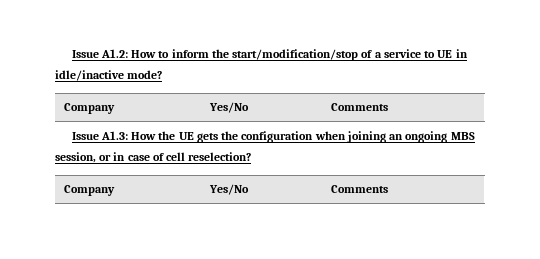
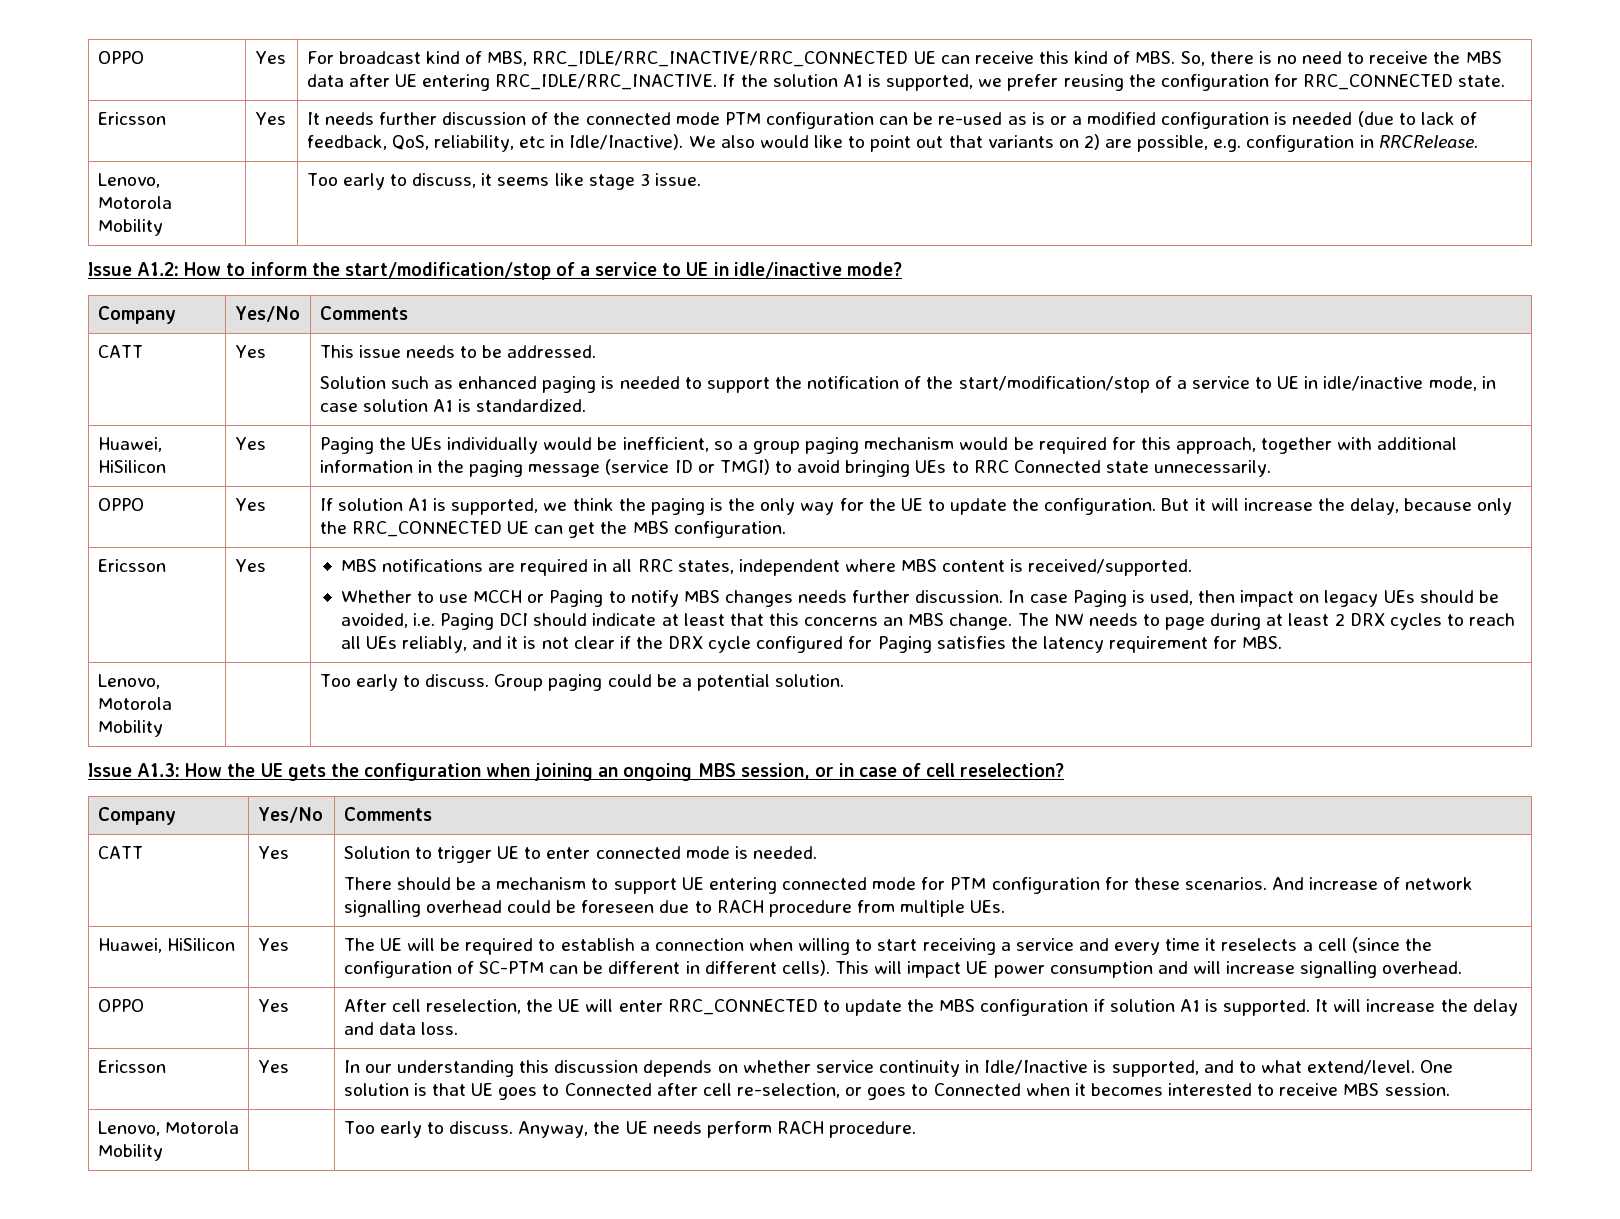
(71, 54) none -> [97,51,144,64] [254,51,286,64] [306,51,1502,67] [306,74,1506,91] [97,112,166,125] [254,112,286,125] [306,111,1477,129] [306,134,1478,152] [97,173,160,188] [97,196,172,209] [97,219,163,236] [306,173,701,190] OPPO | Yes | For broadcast kind of MBS, RRC_IDLE/RRC_INACTIVE/RRC_CONNECTED UE can receive this kind of MBS. So, there is no need to receive the MBS data after UE entering RRC_IDLE/RRC_INACTIVE. If the solution A1 is supported, we prefer reusing the configuration for RRC_CONNECTED state. // Ericsson | Yes | It needs further discussion of the connected mode PTM configuration can be re-used as is or a modified configuration is needed (due to lack of feedback, QoS, reliability, etc in Idle/Inactive). We also would like to point out that variants on 2) are possible, e.g. configuration in RRCRelease. // Lenovo, Motorola Mobility | | Too early to discuss, it seems like stage 3 issue. //
(389, 107) none -> [97,345,143,358] [234,345,266,358] [319,345,597,358] [319,376,1496,393] [319,399,587,412] [97,437,162,452] [97,460,166,473] [234,437,266,450] [319,437,1458,454] [319,459,1272,477] [97,498,144,511] [234,498,266,511] [319,498,1513,515] [319,521,786,538] [97,559,166,572] [234,559,266,572] [340,559,1193,576] [340,590,1499,607] [340,613,1516,630] [340,636,1283,653] [97,674,160,689] [97,697,172,710] [97,720,163,737] [319,674,845,691] // CATT | Yes | This issue needs to be addressed. // Solution such as enhanced paging is needed to support the notification of the start/modification/stop of a service to UE in idle/inactive mode, in case solution A1 is standardized. // Huawei, HiSilicon | Yes | Paging the UEs individually would be inefficient, so a group paging mechanism would be required for this approach, together with additional information in the paging message (service ID or TMGI) to avoid bringing UEs to RRC Connected state unnecessarily. // OPPO | Yes | If solution A1 is supported, we think the paging is the only way for the UE to update the configuration. But it will increase the delay, because only the RRC_CONNECTED UE can get the MBS configuration. // Ericsson | Yes | MBS notifications are required in all RRC states, independent where MBS content is received/supported. // Whether to use MCCH or Paging to notify MBS changes needs further discussion. In case Paging is used, then impact on legacy UEs should be avoided, i.e. Paging DCI should indicate at least that this concerns an MBS change. The NW needs to page during at least 2 DRX cycles to reach all UEs reliably, and it is not clear if the DRX cycle configured for Paging satisfies the latency requirement for MBS. // Lenovo, Motorola Mobility | | Too early to discuss. Group paging could be a potential solution.
(389, 189) none -> [97,846,143,859] [257,846,289,859] [343,846,818,863] [343,877,1474,894] [343,900,1006,917] [97,938,235,953] [257,938,289,951] [343,937,1432,955] [343,960,1463,978] [97,999,144,1012] [257,999,289,1012] [343,999,1518,1016] [343,1022,459,1035] [97,1060,166,1073] [257,1060,289,1073] [343,1060,1454,1077] [343,1083,1450,1100] [97,1121,239,1136] [97,1144,163,1161] [343,1121,917,1138] // CATT | Yes | Solution to trigger UE to enter connected mode is needed. // There should be a mechanism to support UE entering connected mode for PTM configuration for these scenarios. And increase of network signalling overhead could be foreseen due to RACH procedure from multiple UEs. // Huawei, HiSilicon | Yes | The UE will be required to establish a connection when willing to start receiving a service and every time it reselects a cell (since the configuration of SC-PTM can be different in different cells). This will impact UE power consumption and will increase signalling overhead. // OPPO | Yes | After cell reselection, the UE will enter RRC_CONNECTED to update the MBS configuration if solution A1 is supported. It will increase the delay and data loss. // Ericsson | Yes | In our understanding this discussion depends on whether service continuity in Idle/Inactive is supported, and to what extend/level. One solution is that UE goes to Connected after cell re-selection, or goes to Connected when it becomes interested to receive MBS session. // Lenovo, Motorola Mobility | | Too early to discuss. Anyway, the UE needs perform RACH procedure.

